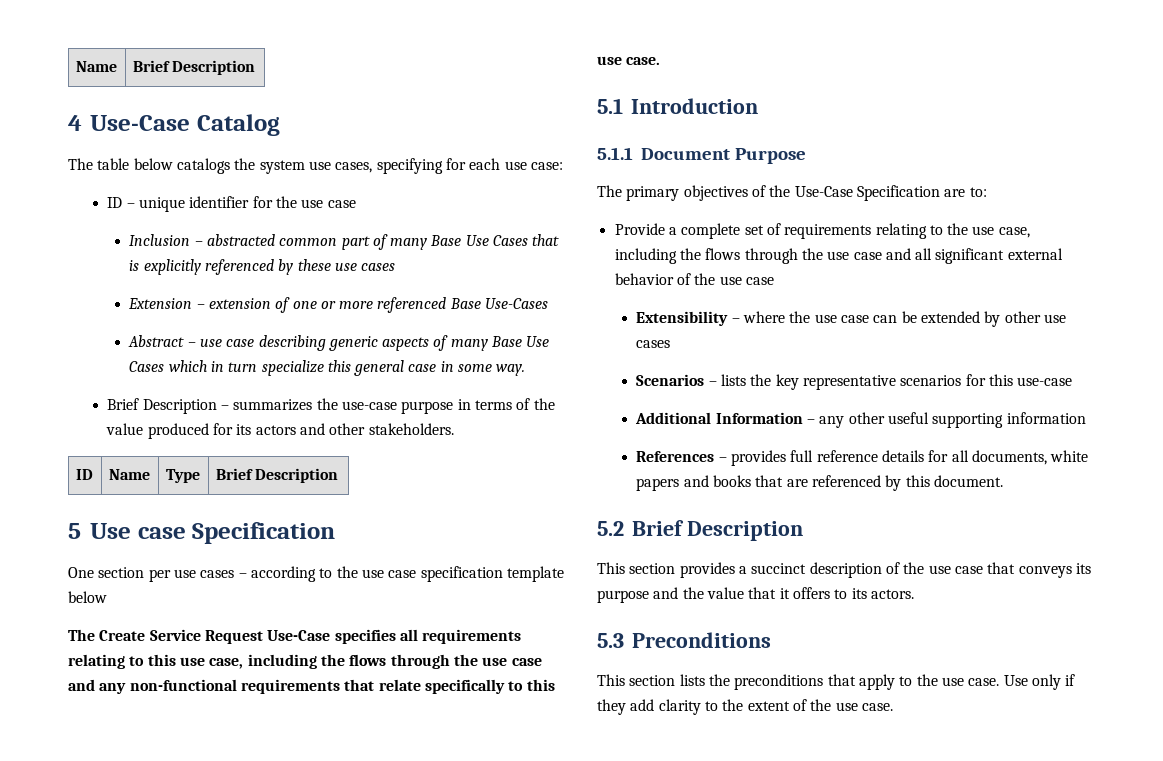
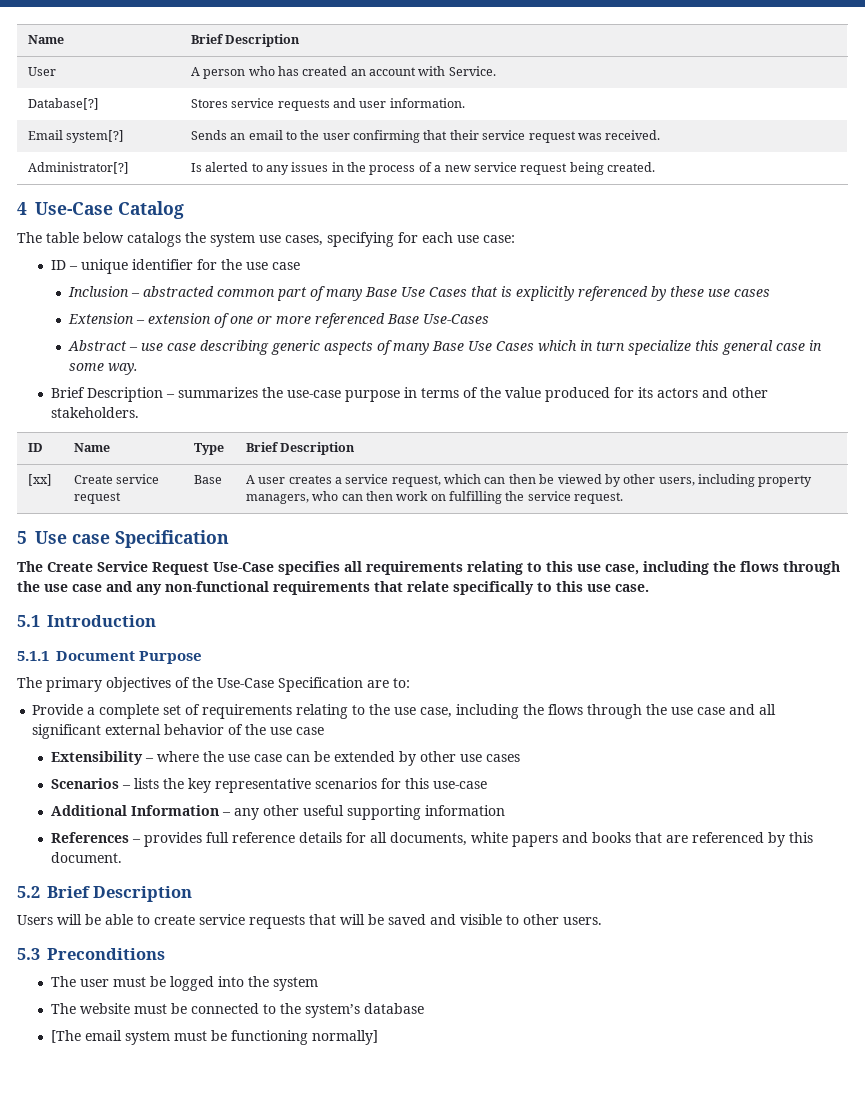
(255, 67) none -> [27,67,56,76] [190,66,496,79] [27,98,99,110] [190,98,465,111] [27,130,125,143] [190,130,661,143] [27,162,129,174] [190,162,656,175] // User | A person who has created an account with Service. // Database[?] | Stores service requests and user information. // Email system[?] | Sends an email to the user confirming that their service request was received. // Administrator[?] | Is alerted to any issues in the process of a new service request being created.
[68,522,336,544] [68,566,564,582] [68,591,107,603] // 5 Use case Specification // One section per use cases – according to the use case specification template below -> [27,474,52,486] [73,474,160,484] [73,492,121,504] [193,475,222,484] [245,474,813,487] [245,491,624,504] [17,530,230,548] // [xx] | Create service request | Base | A user creates a service request, which can then be viewed by other users, including property managers, who can then work on fulfilling the service request. // 5 Use case Specification
[597,562,1091,578] [597,587,914,603] [597,632,771,648] [597,674,1076,690] [597,699,893,715] This section provides a succinct description of the use case that conveys its purpose and the value that it offers to its actors. // 5.3 Preconditions // This section lists the preconditions that apply to the use case. Use only if they add clarity to the extent of the use case. -> [17,914,602,929] [17,948,165,960] [50,976,318,991] [50,1003,424,1018] [50,1030,378,1045] Users will be able to create service requests that will be saved and visible to other users. // 5.3 Preconditions // The user must be logged into the system // The website must be connected to the system’s database // [The email system must be functioning normally]

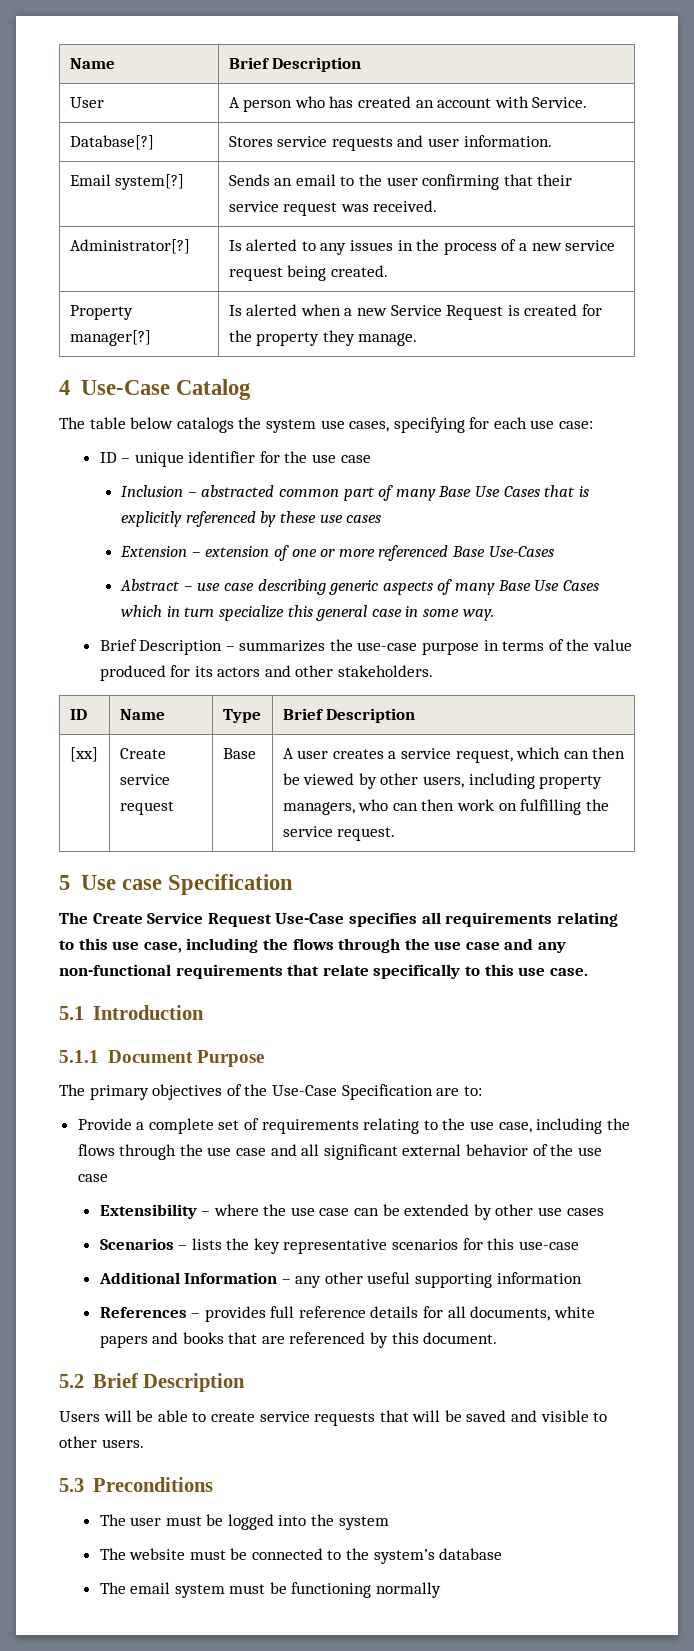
(656, 167) none -> [69,305,133,320] [69,330,151,346] [228,304,602,320] [228,330,418,346] // Property manager[?] | Is alerted when a new Service Request is created for the property they manage.
[50,1030,81,1043] [The -> [99,1582,126,1594] The
[311,1030,378,1045] normally] -> [376,1582,442,1598] normally

